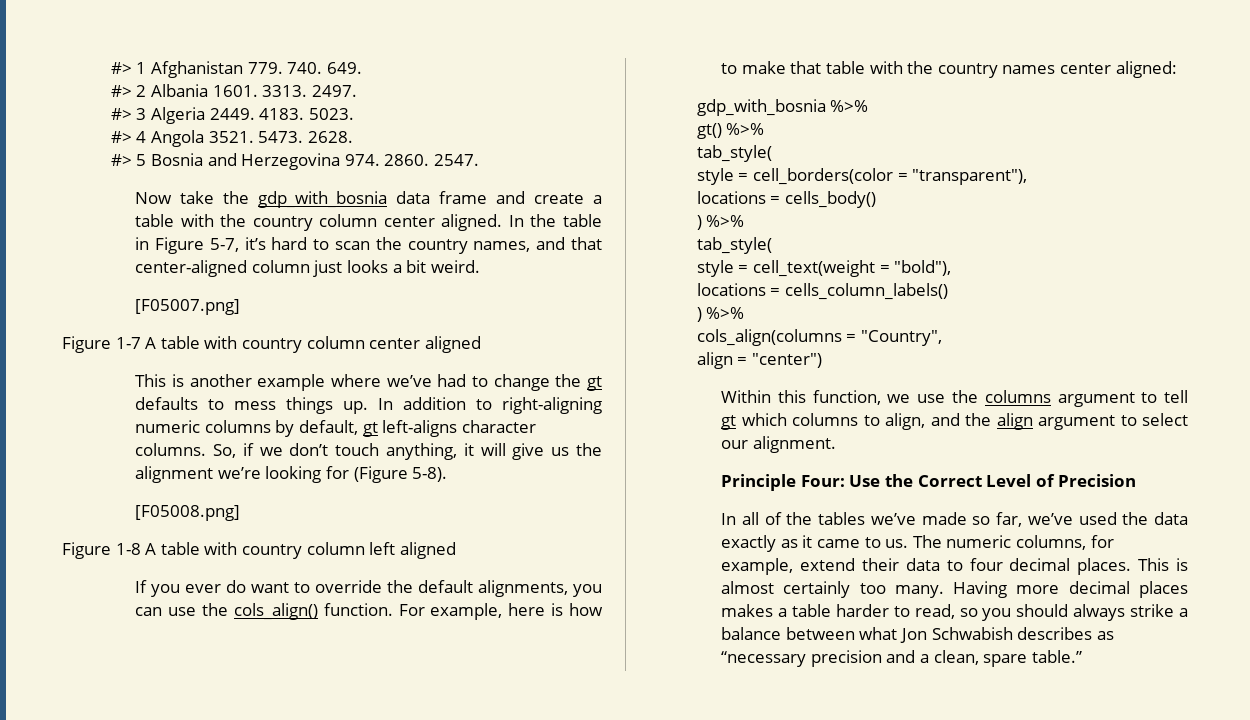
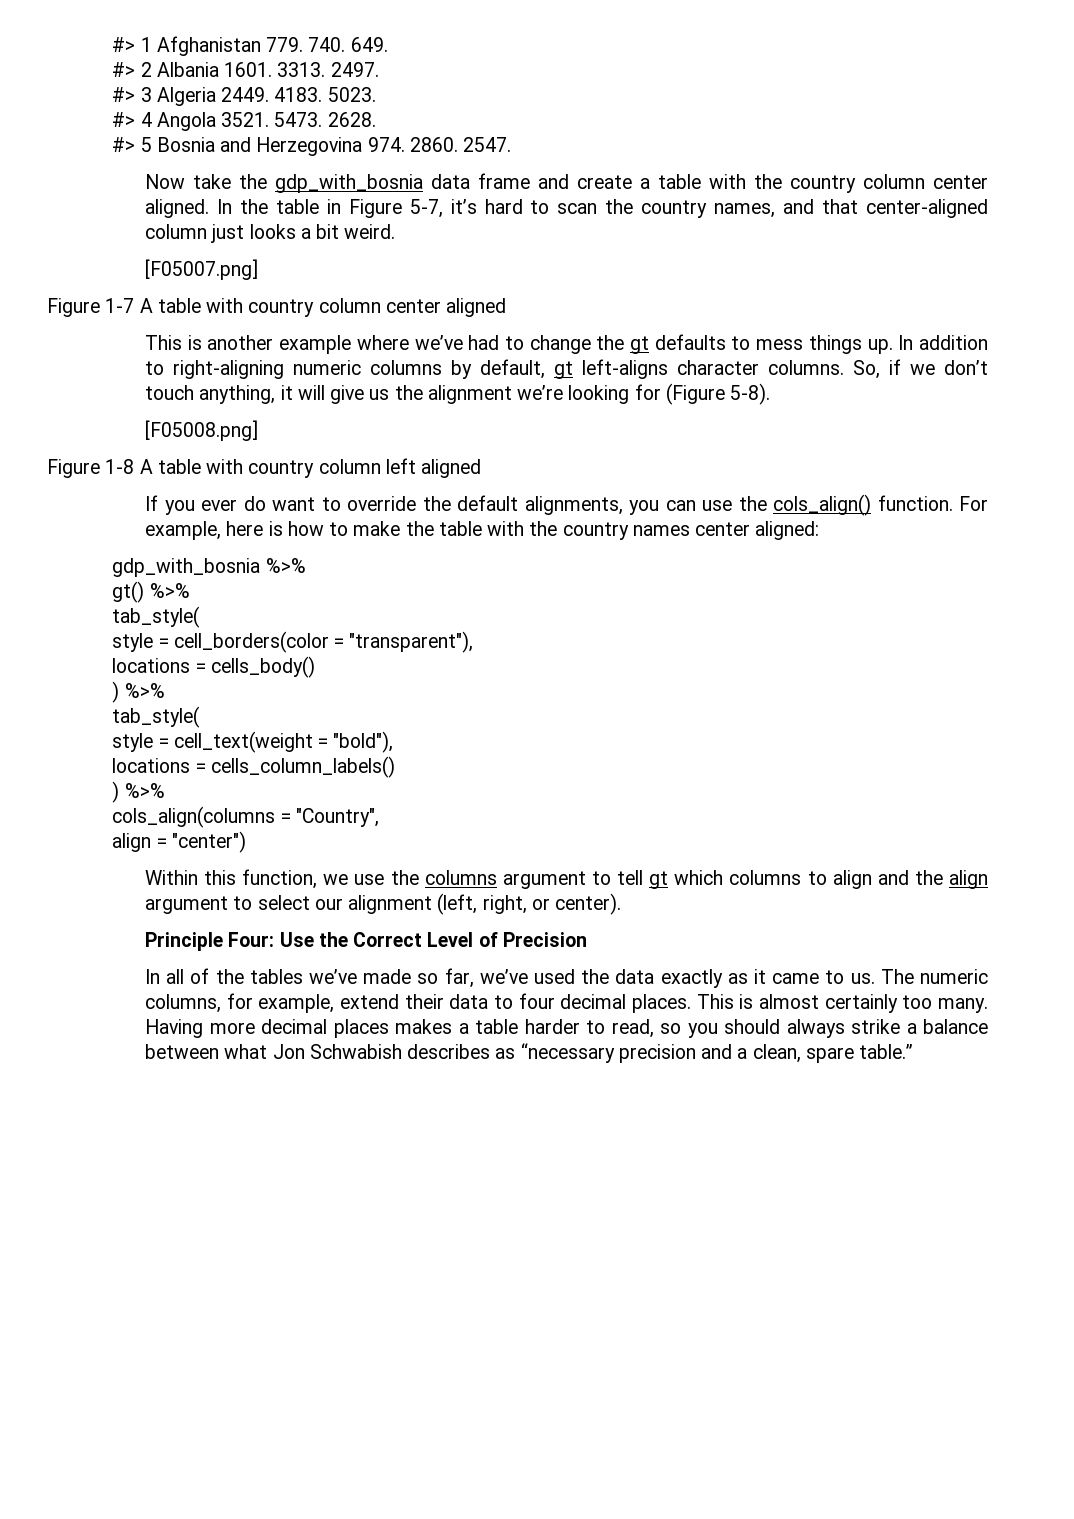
[790,61,822,74] that -> [405,521,434,536] the
[885,413,926,430] align, -> [832,870,872,889] align
[752,436,836,453] alignment. -> [348,893,622,915] alignment (left, right, or center).

